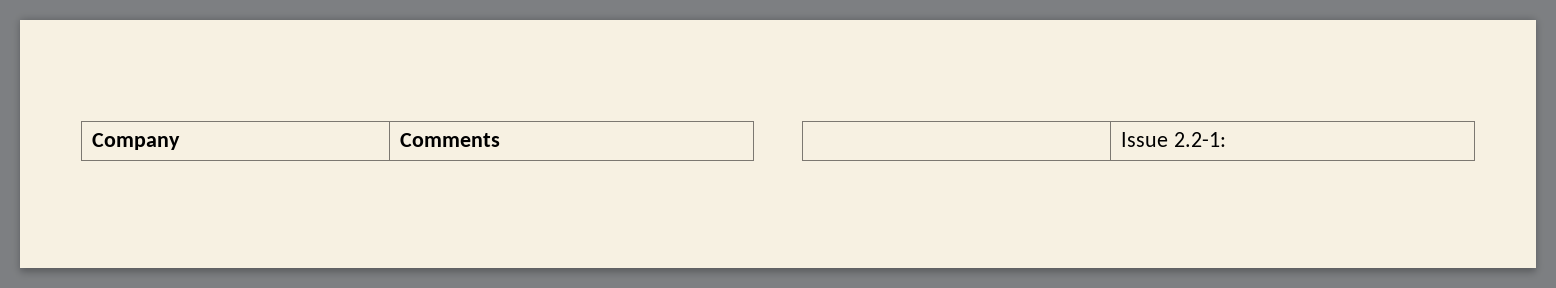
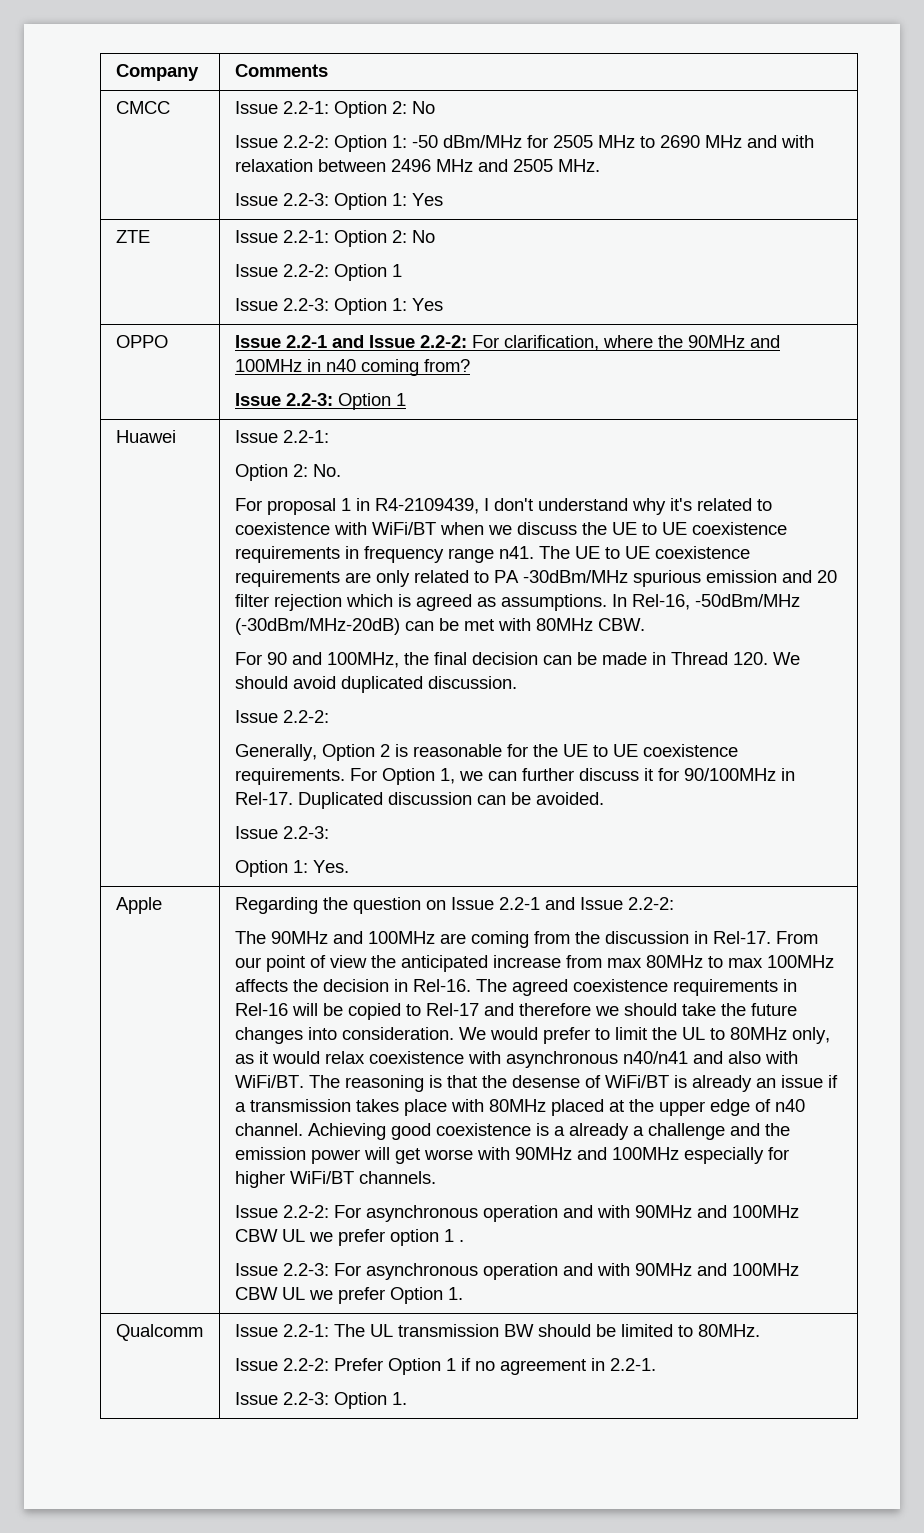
[1121,132,1227,147] | Issue 2.2-1: -> [115,101,170,114] [234,101,435,118] [234,135,814,152] [234,159,600,172] [234,193,443,210] [115,230,150,243] [234,230,435,247] [234,264,402,281] [234,298,443,315] [115,335,168,348] [234,335,780,351] [234,359,470,376] [234,393,406,410] [115,430,176,443] [234,430,329,443] [234,464,341,481] [234,498,772,515] [234,522,787,535] [234,546,750,563] [234,570,837,587] [234,594,800,611] [234,618,645,635] [234,652,800,668] [234,676,517,693] [234,710,329,723] [234,744,738,761] [234,768,795,785] [234,792,604,809] [234,826,329,839] [234,860,349,877] [115,897,162,914] [234,897,674,914] [234,931,818,948] [234,955,834,972] [234,979,797,996] [234,1003,797,1020] [234,1027,830,1044] [234,1051,798,1068] [234,1075,838,1092] [234,1099,805,1116] [234,1123,790,1140] [234,1147,789,1164] [234,1171,436,1188] [234,1205,799,1222] [234,1229,464,1246] [234,1263,799,1280] [234,1287,463,1304] [115,1324,203,1341] [234,1324,760,1337] [234,1358,656,1375] [234,1392,407,1409] CMCC | Issue 2.2-1: Option 2: No // Issue 2.2-2: Option 1: -50 dBm/MHz for 2505 MHz to 2690 MHz and with relaxation between 2496 MHz and 2505 MHz. // Issue 2.2-3: Option 1: Yes // ZTE | Issue 2.2-1: Option 2: No // Issue 2.2-2: Option 1 // Issue 2.2-3: Option 1: Yes // OPPO | Issue 2.2-1 and Issue 2.2-2: For clarification, where the 90MHz and 100MHz in n40 coming from? // Issue 2.2-3: Option 1 // Huawei | Issue 2.2-1: // Option 2: No. // For proposal 1 in R4-2109439, I don't understand why it's related to coexistence with WiFi/BT when we discuss the UE to UE coexistence requirements in frequency range n41. The UE to UE coexistence requirements are only related to PA -30dBm/MHz spurious emission and 20 filter rejection which is agreed as assumptions. In Rel-16, -50dBm/MHz (-30dBm/MHz-20dB) can be met with 80MHz CBW. // For 90 and 100MHz, the final decision can be made in Thread 120. We should avoid duplicated discussion. // Issue 2.2-2: // Generally, Option 2 is reasonable for the UE to UE coexistence requirements. For Option 1, we can further discuss it for 90/100MHz in Rel-17. Duplicated discussion can be avoided. // Issue 2.2-3: // Option 1: Yes. // Apple | Regarding the question on Issue 2.2-1 and Issue 2.2-2: // The 90MHz and 100MHz are coming from the discussion in Rel-17. From our point of view the anticipated increase from max 80MHz to max 100MHz affects the decision in Rel-16. The agreed coexistence requirements in Rel-16 will be copied to Rel-17 and therefore we should take the future changes into consideration. We would prefer to limit the UL to 80MHz only, as it would relax coexistence with asynchronous n40/n41 and also with WiFi/BT. The reasoning is that the desense of WiFi/BT is already an issue if a transmission takes place with 80MHz placed at the upper edge of n40 channel. Achieving good coexistence is a already a challenge and the emission power will get worse with 90MHz and 100MHz especially for higher WiFi/BT channels. // Issue 2.2-2: For asynchronous operation and with 90MHz and 100MHz CBW UL we prefer option 1 . // Issue 2.2-3: For asynchronous operation and with 90MHz and 100MHz CBW UL we prefer Option 1. // Qualcomm | Issue 2.2-1: The UL transmission BW should be limited to 80MHz. // Issue 2.2-2: Prefer Option 1 if no agreement in 2.2-1. // Issue 2.2-3: Option 1.

